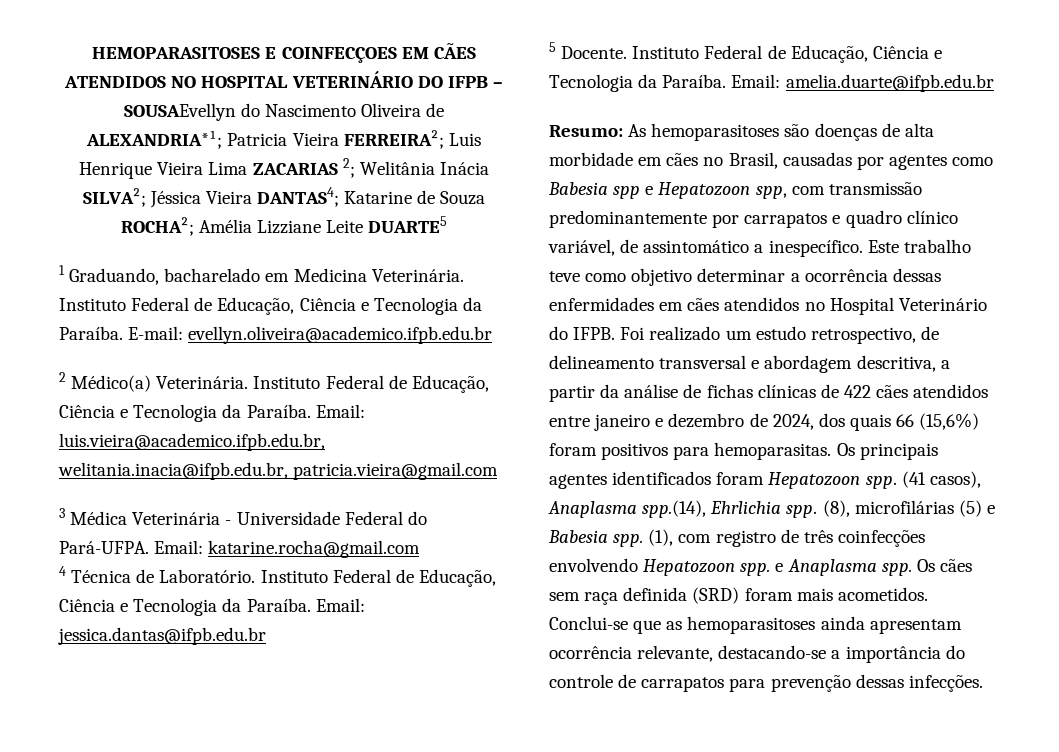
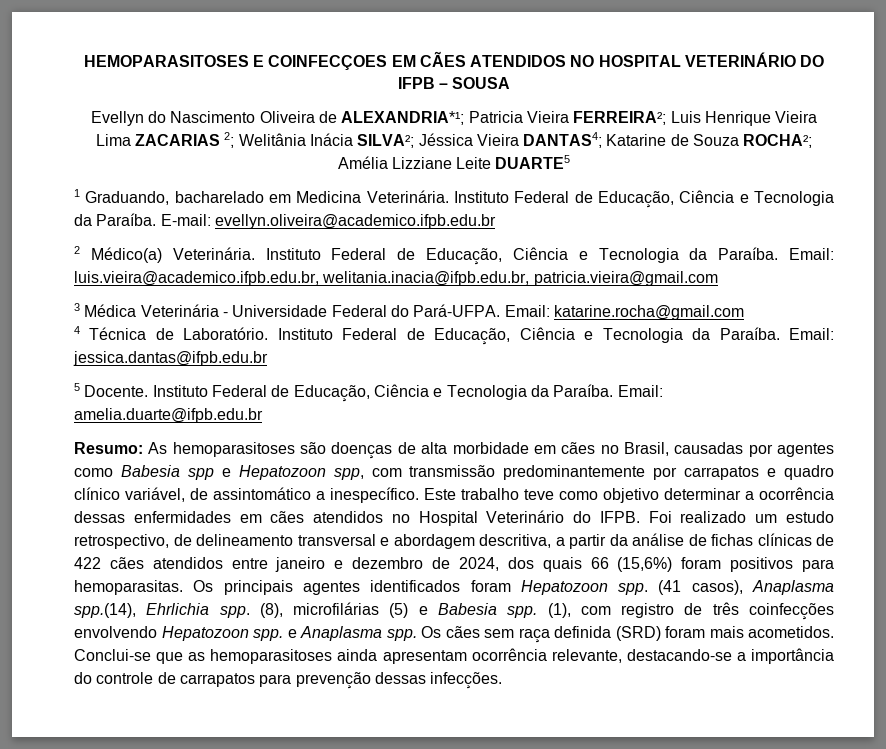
[123,103,236,121] SOUSAEvellyn -> [452,77,511,89] [90,111,144,126] SOUSA // Evellyn

